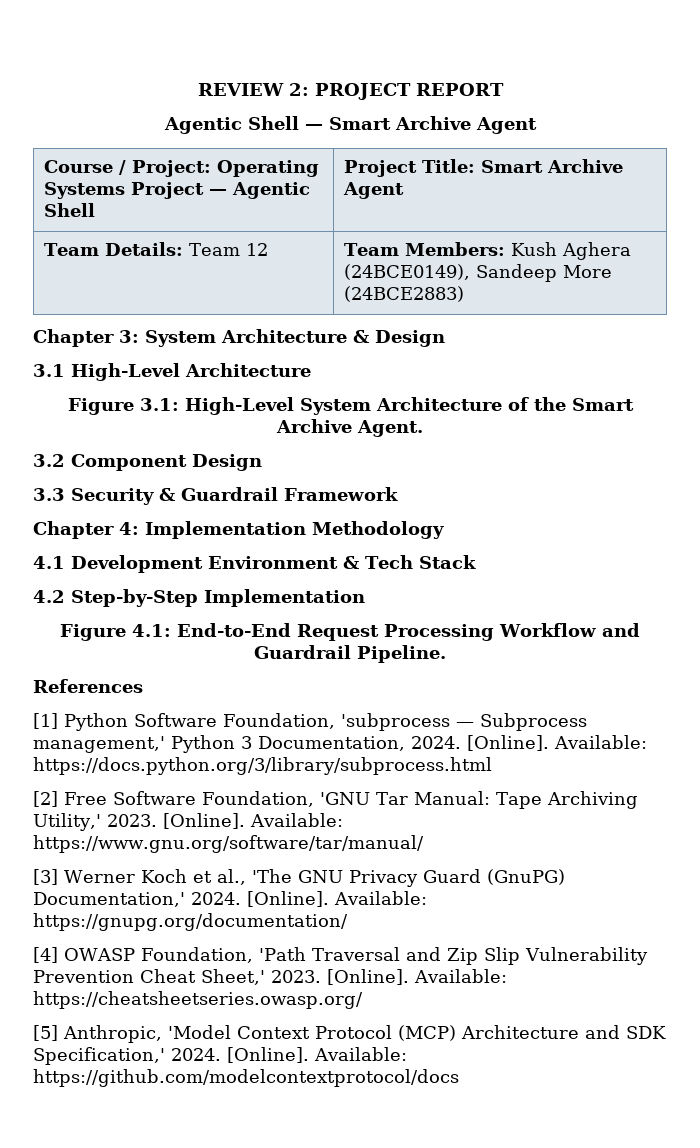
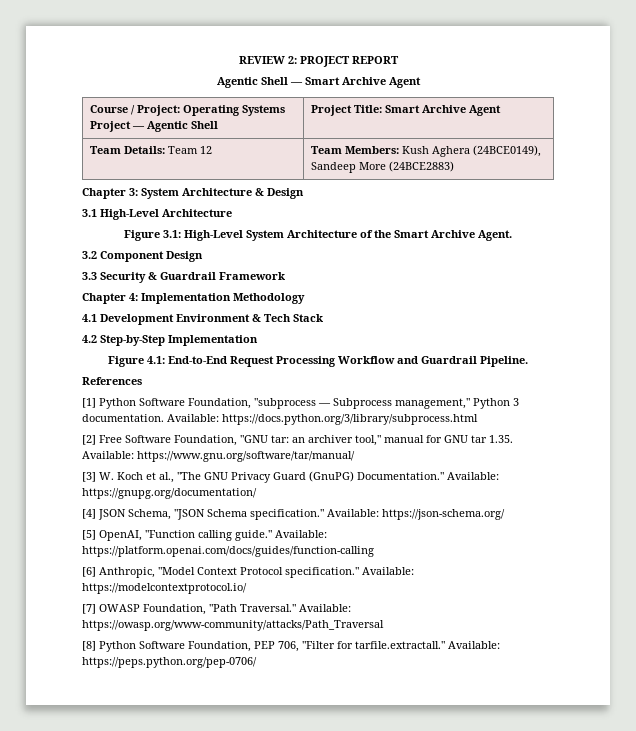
[340,713,450,731] 'subprocess -> [254,398,316,409] "subprocess
[33,736,165,753] management,' -> [395,398,470,409] management,"
[258,735,549,751] Documentation, 2024. [Online]. -> [82,414,164,422] documentation.
[319,791,638,809] [33,813,245,831] 'GNU Tar Manual: Tape Archiving Utility,' 2023. [Online]. -> [240,435,513,446] "GNU tar: an archiver tool," manual for GNU tar 1.35.
[64,870,135,883] Werner -> [99,472,114,480] W.
[251,869,292,883] 'The -> [177,472,201,480] "The
[33,891,329,907] Documentation,' 2024. [Online]. -> [357,472,444,480] Documentation."
[64,947,648,965] [33,969,507,985] [33,991,363,1009] [33,1025,666,1043] [33,1047,407,1065] [33,1069,459,1087] OWASP Foundation, 'Path Traversal and Zip Slip Vulnerability Prevention Cheat Sheet,' 2023. [Online]. Available: https://cheatsheetseries.owasp.org/ // [5] Anthropic, 'Model Context Protocol (MCP) Architecture and SDK Specification,' 2024. [Online]. Available: https://github.com/modelcontextprotocol/docs -> [98,509,505,520] [82,530,327,541] [82,546,374,557] [82,567,414,578] [82,583,247,594] [82,604,351,615] [82,620,384,631] [82,641,500,652] [82,657,257,668] JSON Schema, "JSON Schema specification." Available: https://json-schema.org/ // [5] OpenAI, "Function calling guide." Available: https://platform.openai.com/docs/guides/function-calling // [6] Anthropic, "Model Context Protocol specification." Available: https://modelcontextprotocol.io/ // [7] OWASP Foundation, "Path Traversal." Available: https://owasp.org/www-community/attacks/Path_Traversal // [8] Python Software Foundation, PEP 706, "Filter for tarfile.extractall." Available: https://peps.python.org/pep-0706/

